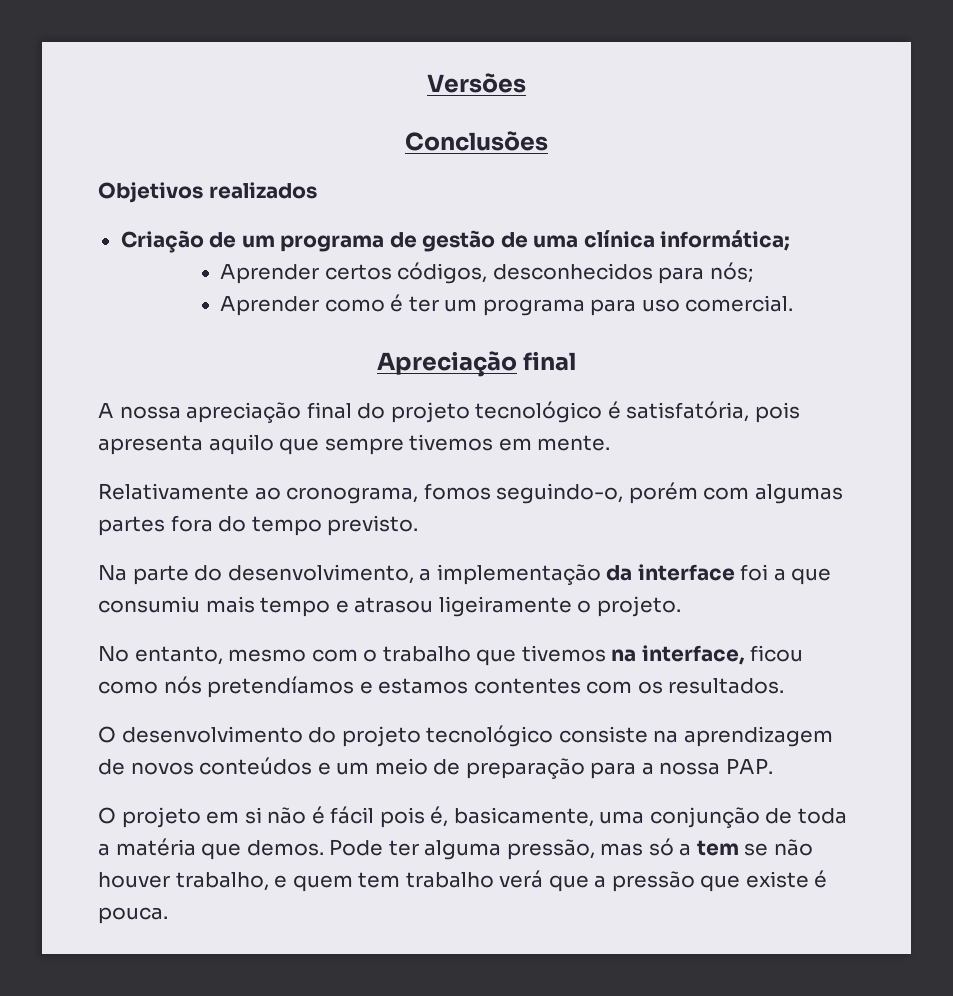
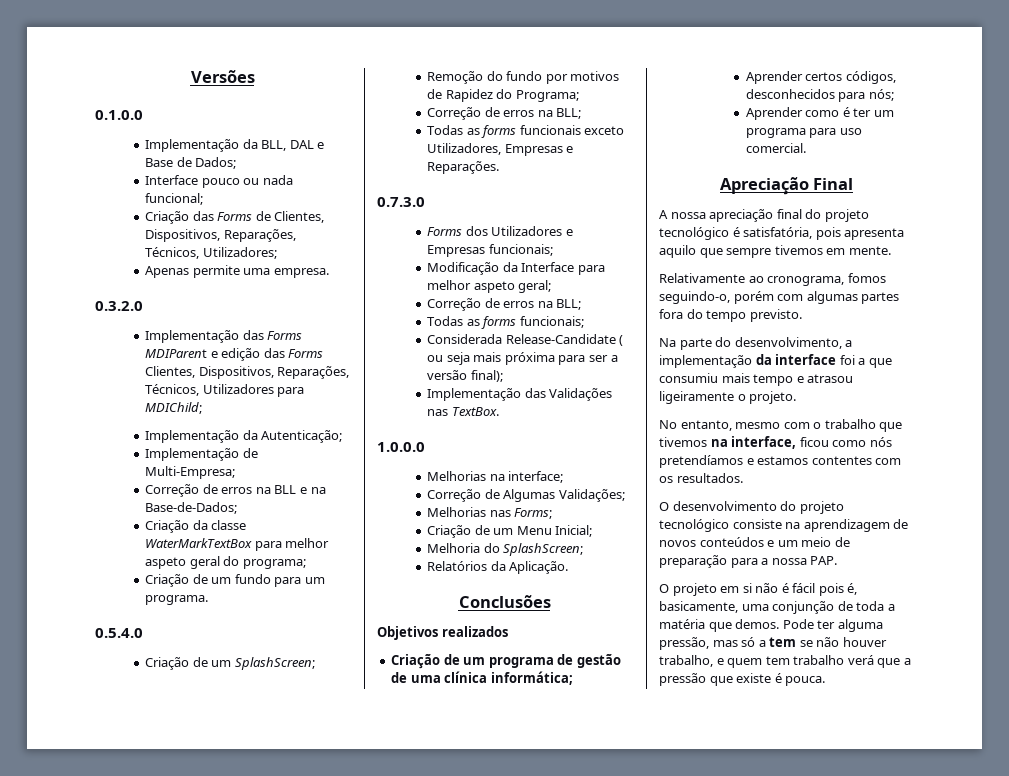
(526, 83) none -> [95,110,143,120] [145,139,325,152] [145,157,237,169] [145,175,293,188] [145,193,204,205] [145,211,325,224] [145,229,296,242] [145,247,277,259] [145,265,329,278] [95,301,143,311] [145,330,303,343] [145,348,324,361] [145,366,350,379] [145,384,305,397] [145,402,203,414] [145,430,343,443] [145,448,258,461] [145,466,236,479] [145,484,326,497] [145,502,238,514] [145,520,247,533] [145,538,330,551] [145,556,306,569] [145,574,325,587] [145,595,209,605] [95,628,143,638] [145,657,315,670] [427,71,620,84] [427,89,579,102] [427,107,582,120] [427,125,625,138] [427,143,574,156] [427,161,500,174] [377,197,425,207] [427,226,573,236] [427,244,553,257] [427,262,605,275] [427,280,552,293] [427,298,582,311] [427,316,584,329] [427,334,624,346] [427,352,618,365] [427,370,503,382] [427,388,613,401] [427,407,499,416] [377,442,425,452] [427,471,564,483] [427,489,625,502] [427,507,553,519] [427,525,593,538] [427,543,584,556] [427,561,569,574] // 0.1.0.0 // Implementação da BLL, DAL e Base de Dados; // Interface pouco ou nada funcional; // Criação das Forms de Clientes, Dispositivos, Reparações, Técnicos, Utilizadores; // Apenas permite uma empresa. // 0.3.2.0 // Implementação das Forms MDIParent e edição das Forms Clientes, Dispositivos, Reparações, Técnicos, Utilizadores para MDIChild; // Implementação da Autenticação; // Implementação de Multi-Empresa; // Correção de erros na BLL e na Base-de-Dados; // Criação da classe WaterMarkTextBox para melhor aspeto geral do programa; // Criação de um fundo para um programa. // 0.5.4.0 // Criação de um SplashScreen; // Remoção do fundo por motivos de Rapidez do Programa; // Correção de erros na BLL; // Todas as forms funcionais exceto Utilizadores, Empresas e Reparações. // 0.7.3.0 // Forms dos Utilizadores e Empresas funcionais; // Modificação da Interface para melhor aspeto geral; // Correção de erros na BLL; // Todas as forms funcionais; // Considerada Release-Candidate ( ou seja mais próxima para ser a versão final); // Implementação das Validações nas TextBox. // 1.0.0.0 // Melhorias na interface; // Correção de Algumas Validações; // Melhorias nas Forms; // Criação de um Menu Inicial; // Melhoria do SplashScreen; // Relatórios da Aplicação.
[523,351,577,371] final -> [813,178,854,190] Final

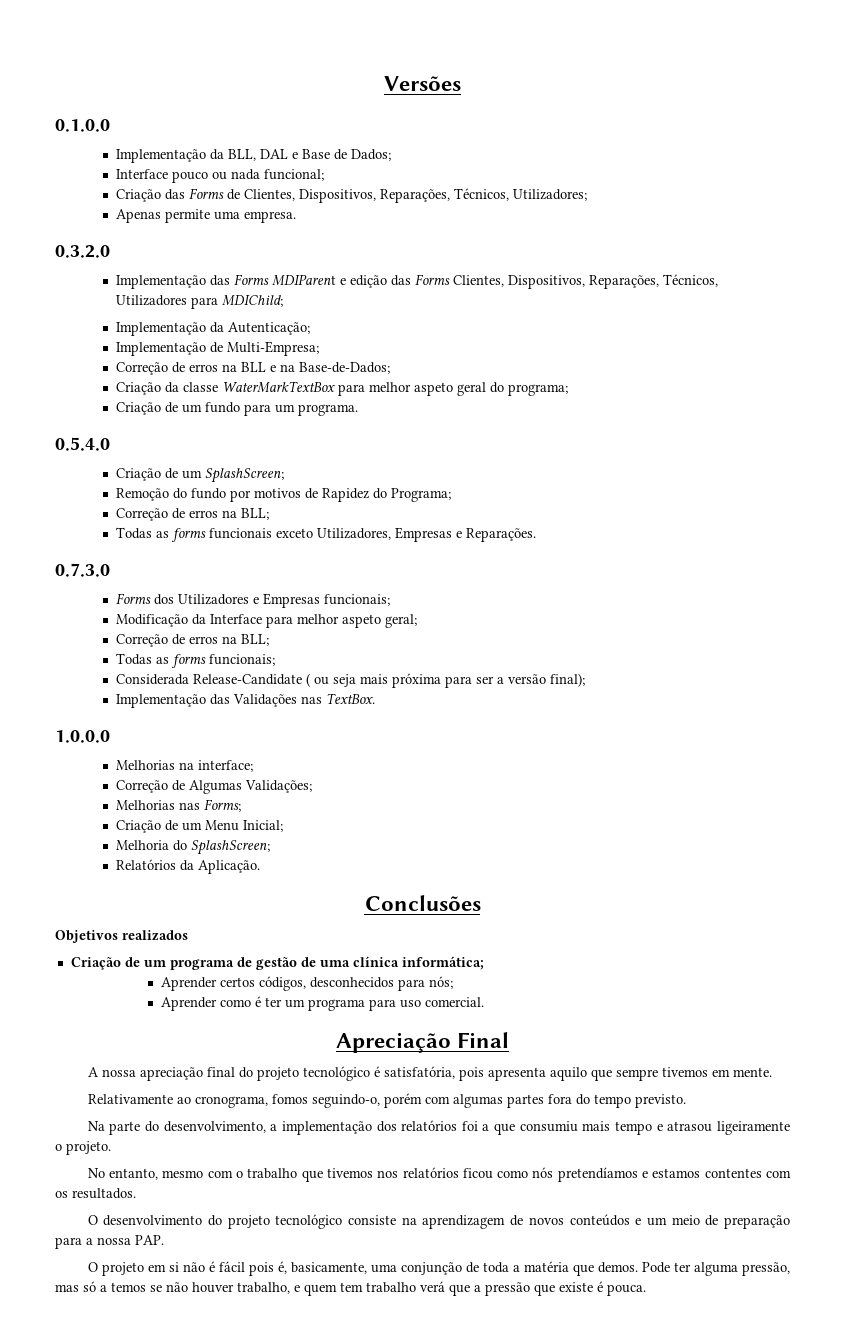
[755,354,837,365] da interface -> [376,1120,458,1132] dos relatórios
[710,436,797,449] na interface, -> [377,1167,459,1178] nos relatórios
[769,637,797,647] tem -> [111,1282,146,1292] temos

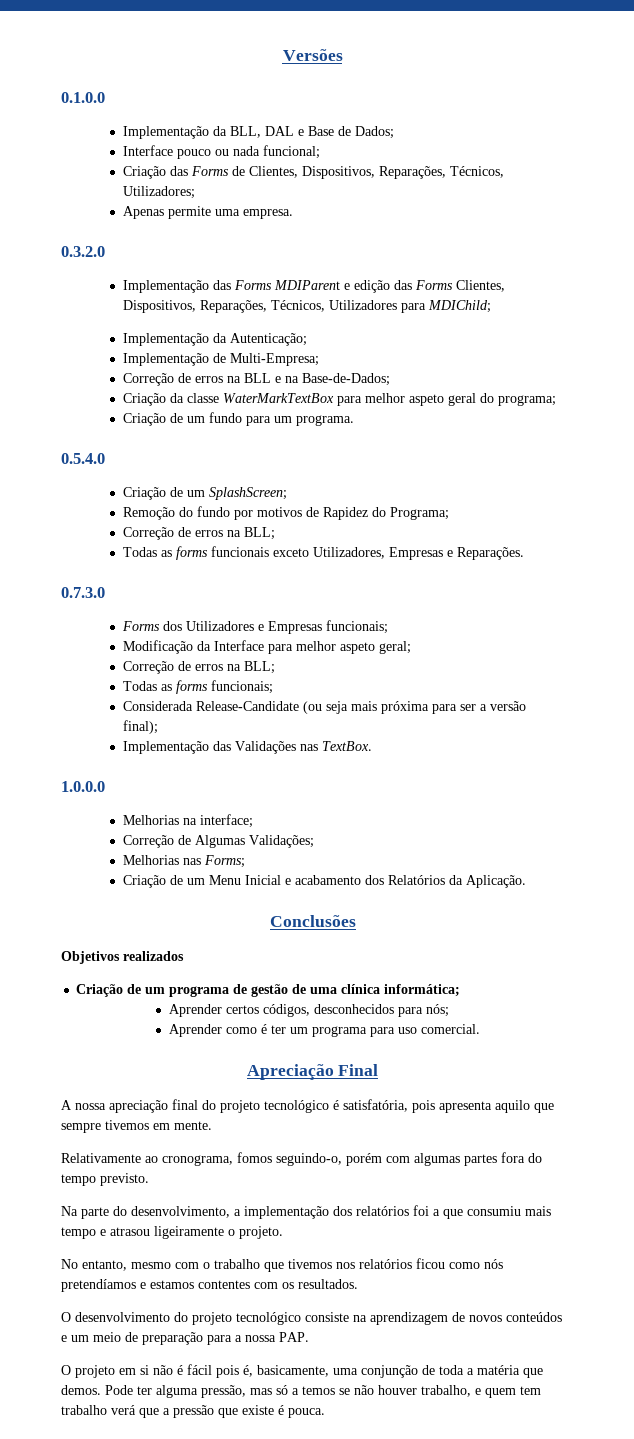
[306,673,330,687] ( ou -> [302,701,322,714] (ou
[243,820,284,832] [116,840,271,855] Inicial; // Melhoria do SplashScreen; // -> [244,875,384,885] Inicial e acabamento dos

